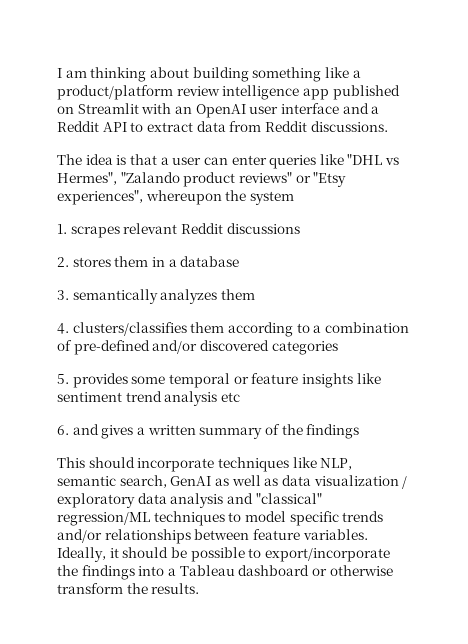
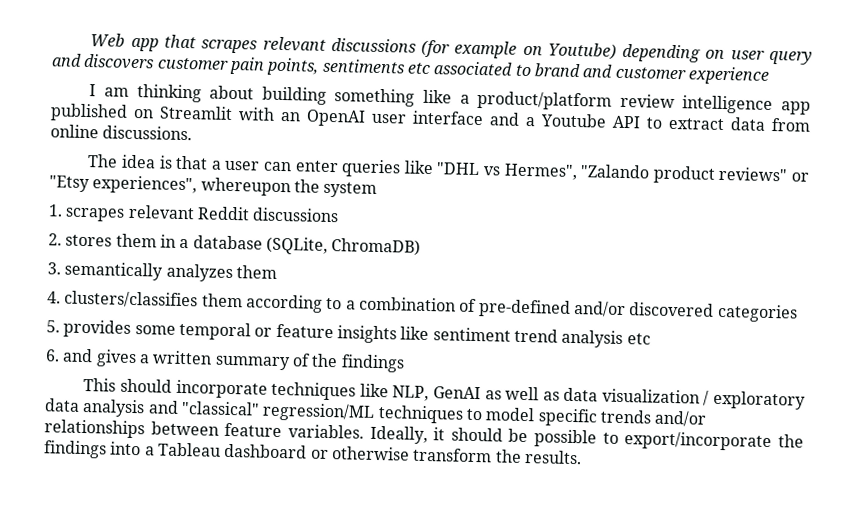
(57, 73) none -> [90,33,813,65] [51,53,770,85] Web app that scrapes relevant discussions (for example on Youtube) depending on user query and discovers customer pain points, sentiments etc associated to brand and customer experience //
[57,121,99,132] Reddit -> [540,113,607,128] Youtube
[264,121,307,132] Reddit -> [50,124,99,139] online
(240, 261) none -> [265,236,422,256] (SQLite, ChromaDB)
[57,475,167,488] semantic search, -> (430, 393) none

